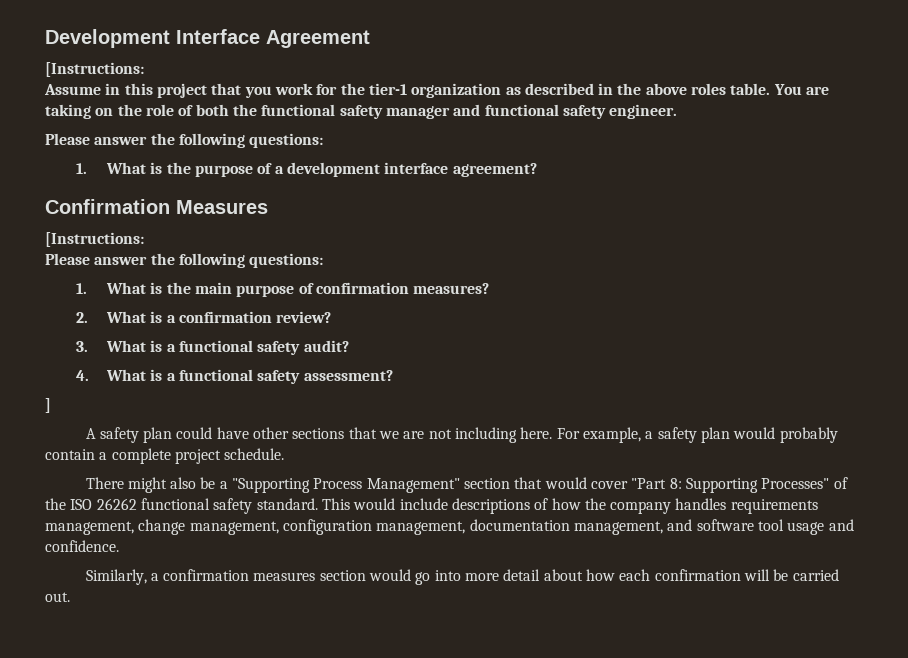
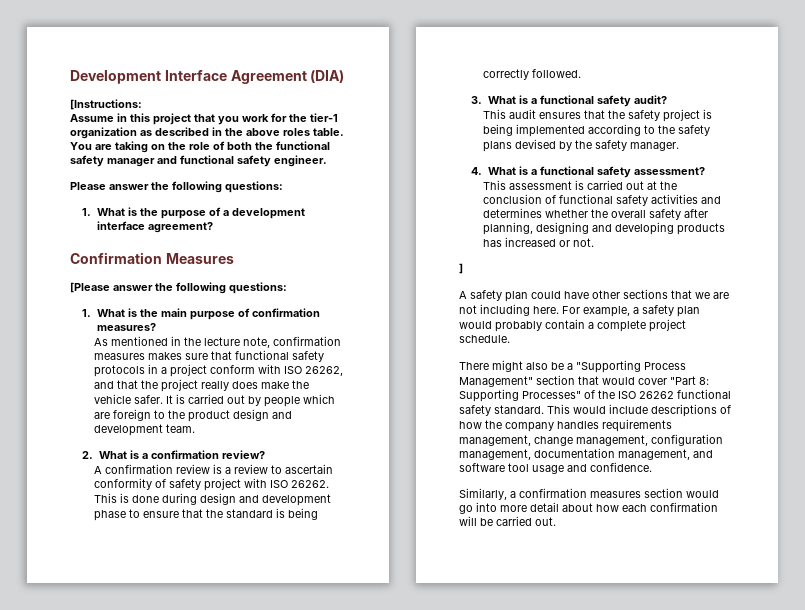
(370, 39) none -> [310,70,345,83] (DIA)
[45,232,144,247] [45,253,90,265] [Instructions: // Please -> [70,282,110,293] [Please
(490, 288) none -> [94,336,342,348] [94,350,325,362] [94,364,344,377] [94,379,310,392] [94,394,336,407] [94,409,293,422] [94,424,196,436] // As mentioned in the lecture note, confirmation measures makes sure that functional safety protocols in a project conform with ISO 26262, and that the project really does make the vehicle safer. It is carried out by people which are foreign to the product design and development team.
(332, 317) none -> [94,464,334,474] [94,478,330,491] [94,493,332,506] [94,508,319,521] [483,69,582,80] // A confirmation review is a review to ascertain conformity of safety project with ISO 26262. This is done during design and development phase to ensure that the standard is being correctly followed.
(349, 346) none -> [483,109,713,122] [483,124,711,137] [483,139,680,152] // This audit ensures that the safety project is being implemented according to the safety plans devised by the safety manager.
(393, 375) none -> [483,180,678,190] [483,194,722,206] [483,208,709,220] [483,222,726,235] [483,237,595,247] // This assessment is carried out at the conclusion of functional safety activities and determines whether the overall safety after planning, designing and developing products has increased or not.

